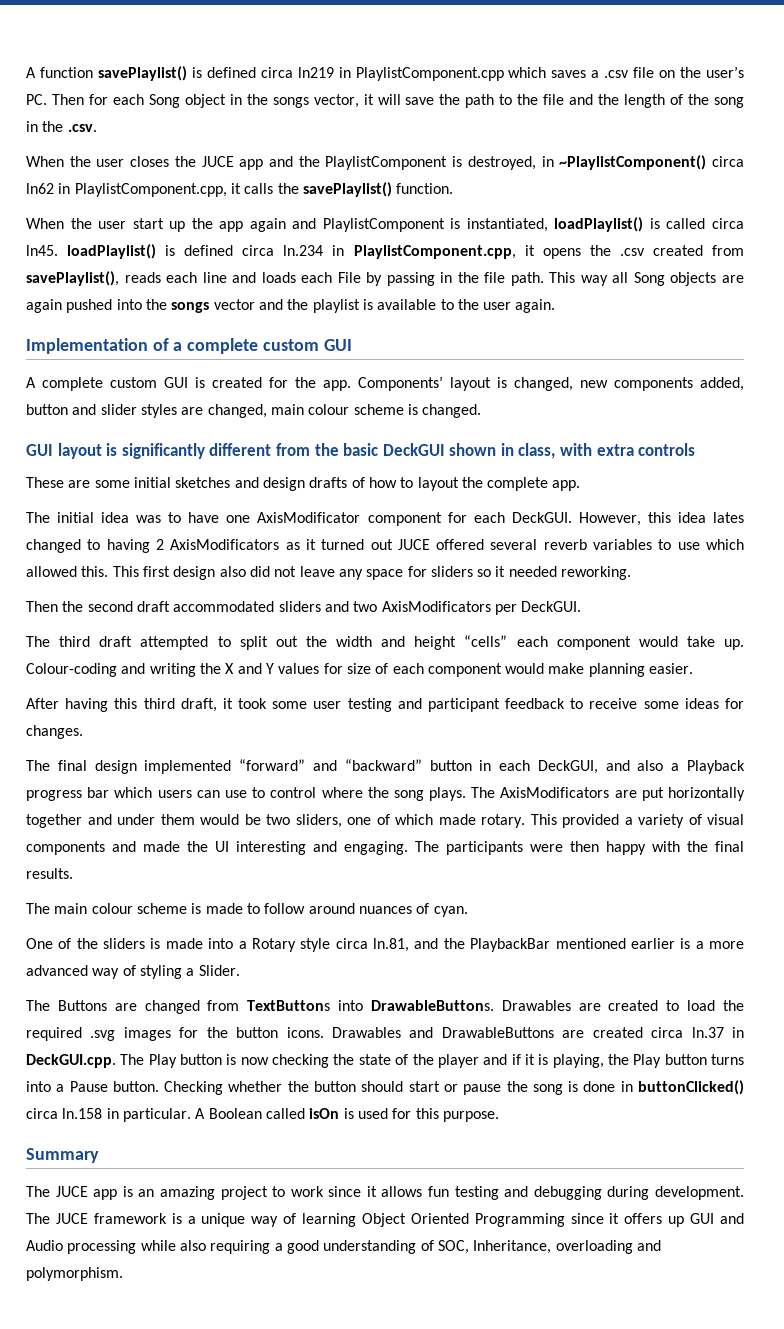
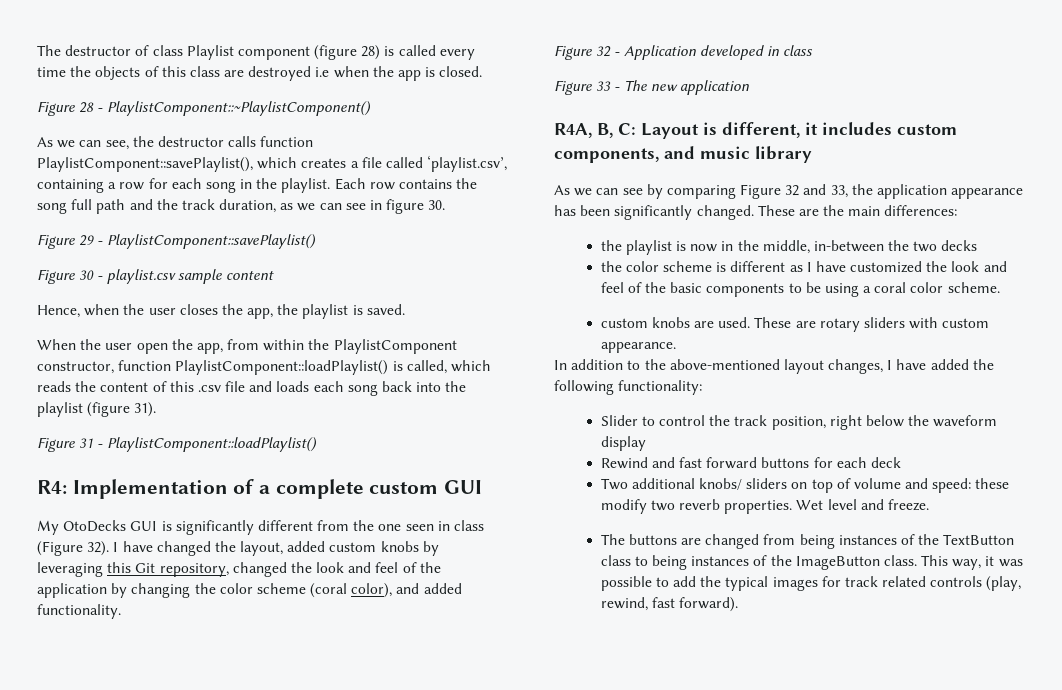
[26,66,744,81] [26,94,744,108] [26,121,97,132] [26,155,744,170] [26,182,454,197] [26,217,744,232] [26,244,745,259] [26,271,744,286] [26,299,556,313] A function savePlaylist() is defined circa ln219 in PlaylistComponent.cpp which saves a .csv file on the user’s PC. Then for each Song object in the songs vector, it will save the path to the file and the length of the song in the .csv. // When the user closes the JUCE app and the PlaylistComponent is destroyed, in ~PlaylistComponent() circa ln62 in PlaylistComponent.cpp, it calls the savePlaylist() function. // When the user start up the app again and PlaylistComponent is instantiated, loadPlaylist() is called circa ln45. loadPlaylist() is defined circa ln.234 in PlaylistComponent.cpp, it opens the .csv created from savePlaylist(), reads each line and loads each File by passing in the file path. This way all Song objects are again pushed into the songs vector and the playlist is available to the user again. // -> [37,45,475,60] [37,66,483,81] [37,101,371,116] [37,136,314,150] [37,155,508,172] [37,178,478,193] [37,199,446,214] [37,234,316,249] [37,269,274,284] [37,304,405,319] [37,339,457,354] [37,360,491,375] [37,381,467,396] [37,402,157,417] [37,437,317,452] [37,480,67,494] The destructor of class Playlist component (figure 28) is called every time the objects of this class are destroyed i.e when the app is closed. // Figure 28 - PlaylistComponent::~PlaylistComponent() // As we can see, the destructor calls function PlaylistComponent::savePlaylist(), which creates a file called ‘playlist.csv’, containing a row for each song in the playlist. Each row contains the song full path and the track duration, as we can see in figure 30. // Figure 29 - PlaylistComponent::savePlaylist() // Figure 30 - playlist.csv sample content // Hence, when the user closes the app, the playlist is saved. // When the user open the app, from within the PlaylistComponent constructor, function PlaylistComponent::loadPlaylist() is called, which reads the content of this .csv file and loads each song back into the playlist (figure 31). // Figure 31 - PlaylistComponent::loadPlaylist() // R4:
[26,376,744,391] [26,404,482,418] [26,443,696,459] [26,477,581,491] [26,512,745,526] [26,539,744,553] [26,566,632,580] [26,601,582,615] [26,635,744,650] [26,663,694,677] [26,698,744,712] [26,725,83,739] [26,759,746,774] [26,787,745,801] [26,814,744,828] [26,841,744,855] [26,868,73,879] [26,903,468,917] [26,938,744,952] [26,965,240,979] [26,1000,744,1014] [26,1027,745,1041] [26,1054,745,1068] [26,1080,744,1095] [26,1108,499,1122] [26,1148,99,1163] [26,1186,744,1200] [26,1213,744,1227] [26,1240,661,1254] [26,1267,123,1281] A complete custom GUI is created for the app. Components’ layout is changed, new components added, button and slider styles are changed, main colour scheme is changed. // GUI layout is significantly different from the basic DeckGUI shown in class, with extra controls // These are some initial sketches and design drafts of how to layout the complete app. // The initial idea was to have one AxisModificator component for each DeckGUI. However, this idea lates changed to having 2 AxisModificators as it turned out JUCE offered several reverb variables to use which allowed this. This first design also did not leave any space for sliders so it needed reworking. // Then the second draft accommodated sliders and two AxisModificators per DeckGUI. // The third draft attempted to split out the width and height “cells” each component would take up. Colour-coding and writing the X and Y values for size of each component would make planning easier. // After having this third draft, it took some user testing and participant feedback to receive some ideas for changes. // The final design implemented “forward” and “backward” button in each DeckGUI, and also a Playback progress bar which users can use to control where the song plays. The AxisModificators are put horizontally together and under them would be two sliders, one of which made rotary. This provided a variety of visual components and made the UI interesting and engaging. The participants were then happy with the final results. // The main colour scheme is made to follow around nuances of cyan. // One of the sliders is made into a Rotary style circa ln.81, and the PlaybackBar mentioned earlier is a more advanced way of styling a Slider. // The Buttons are changed from TextButtons into DrawableButtons. Drawables are created to load the required .svg images for the button icons. Drawables and DrawableButtons are created circa ln.37 in DeckGUI.cpp. The Play button is now checking the state of the player and if it is playing, the Play button turns into a Pause button. Checking whether the button should start or pause the song is done in buttonClicked() circa ln.158 in particular. A Boolean called isOn is used for this purpose. // Summary // The JUCE app is an amazing project to work since it allows fun testing and debugging during development. The JUCE framework is a unique way of learning Object Oriented Programming since it offers up GUI and Audio processing while also requiring a good understanding of SOC, Inheritance, overloading and polymorphism. -> [37,520,485,535] [37,541,439,556] [37,562,441,577] [37,583,462,598] [37,604,121,619] [554,45,814,60] [554,80,749,95] [554,122,957,139] [554,146,812,163] [554,184,1024,199] [554,205,958,220] [600,240,978,255] [600,261,1007,273] [600,282,1000,297] [600,317,990,332] [600,342,676,353] [554,359,994,374] [554,380,703,395] [600,415,998,430] [600,436,646,451] [600,457,901,469] [600,478,1010,493] [600,499,929,514] [600,534,1015,549] [600,555,1023,570] [600,576,1022,591] [600,597,738,612] My OtoDecks GUI is significantly different from the one seen in class (Figure 32). I have changed the layout, added custom knobs by leveraging this Git repository, changed the look and feel of the application by changing the color scheme (coral color), and added functionality. // Figure 32 - Application developed in class // Figure 33 - The new application // R4A, B, C: Layout is different, it includes custom components, and music library // As we can see by comparing Figure 32 and 33, the application appearance has been significantly changed. These are the main differences: // the playlist is now in the middle, in-between the two decks // the color scheme is different as I have customized the look and feel of the basic components to be using a coral color scheme. // custom knobs are used. These are rotary sliders with custom appearance. // In addition to the above-mentioned layout changes, I have added the following functionality: // Slider to control the track position, right below the waveform display // Rewind and fast forward buttons for each deck // Two additional knobs/ sliders on top of volume and speed: these modify two reverb properties. Wet level and freeze. // The buttons are changed from being instances of the TextButton class to being instances of the ImageButton class. This way, it was possible to add the typical images for track related controls (play, rewind, fast forward).

